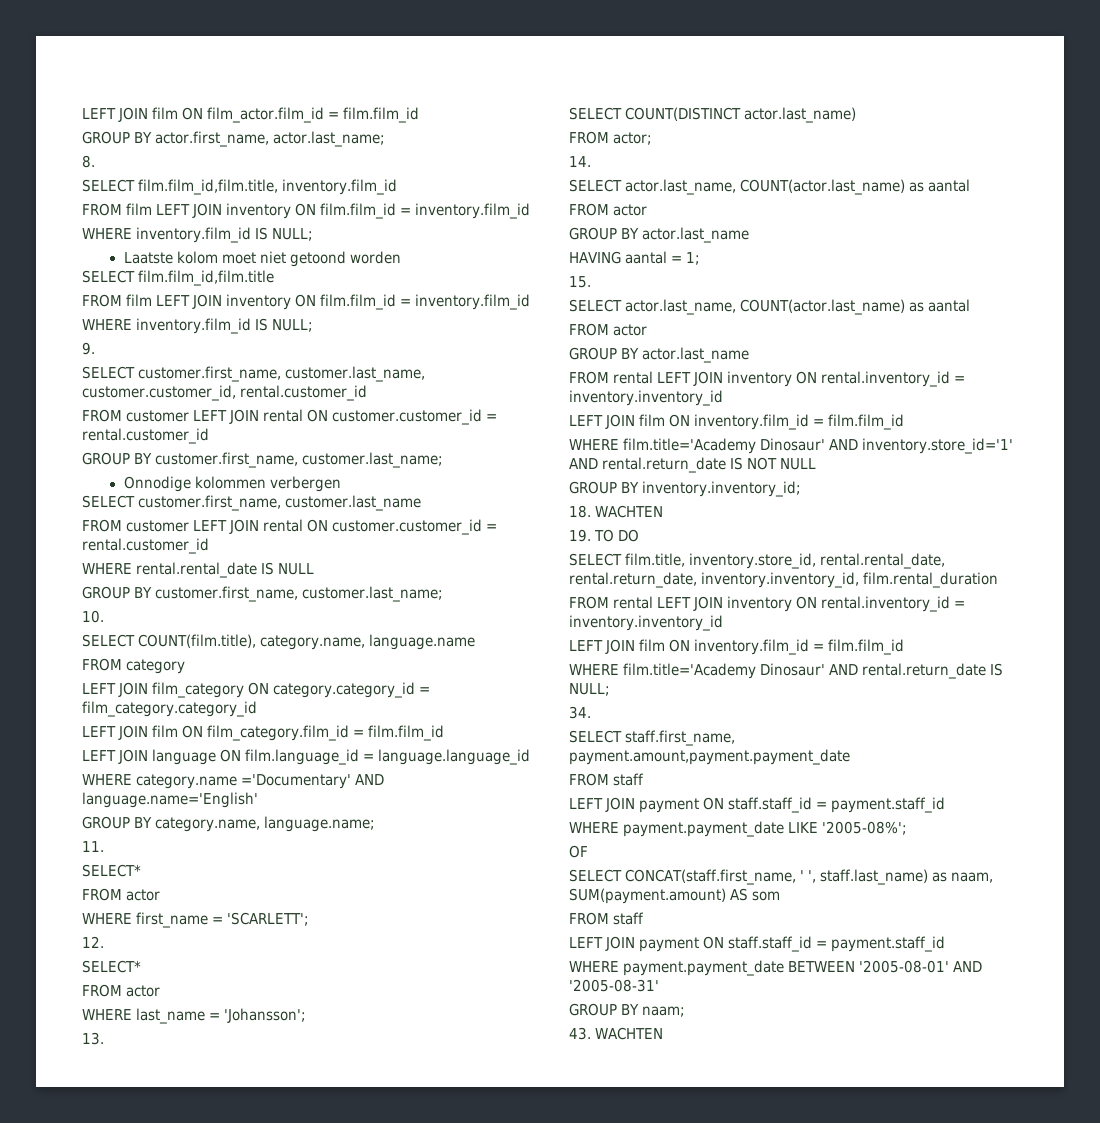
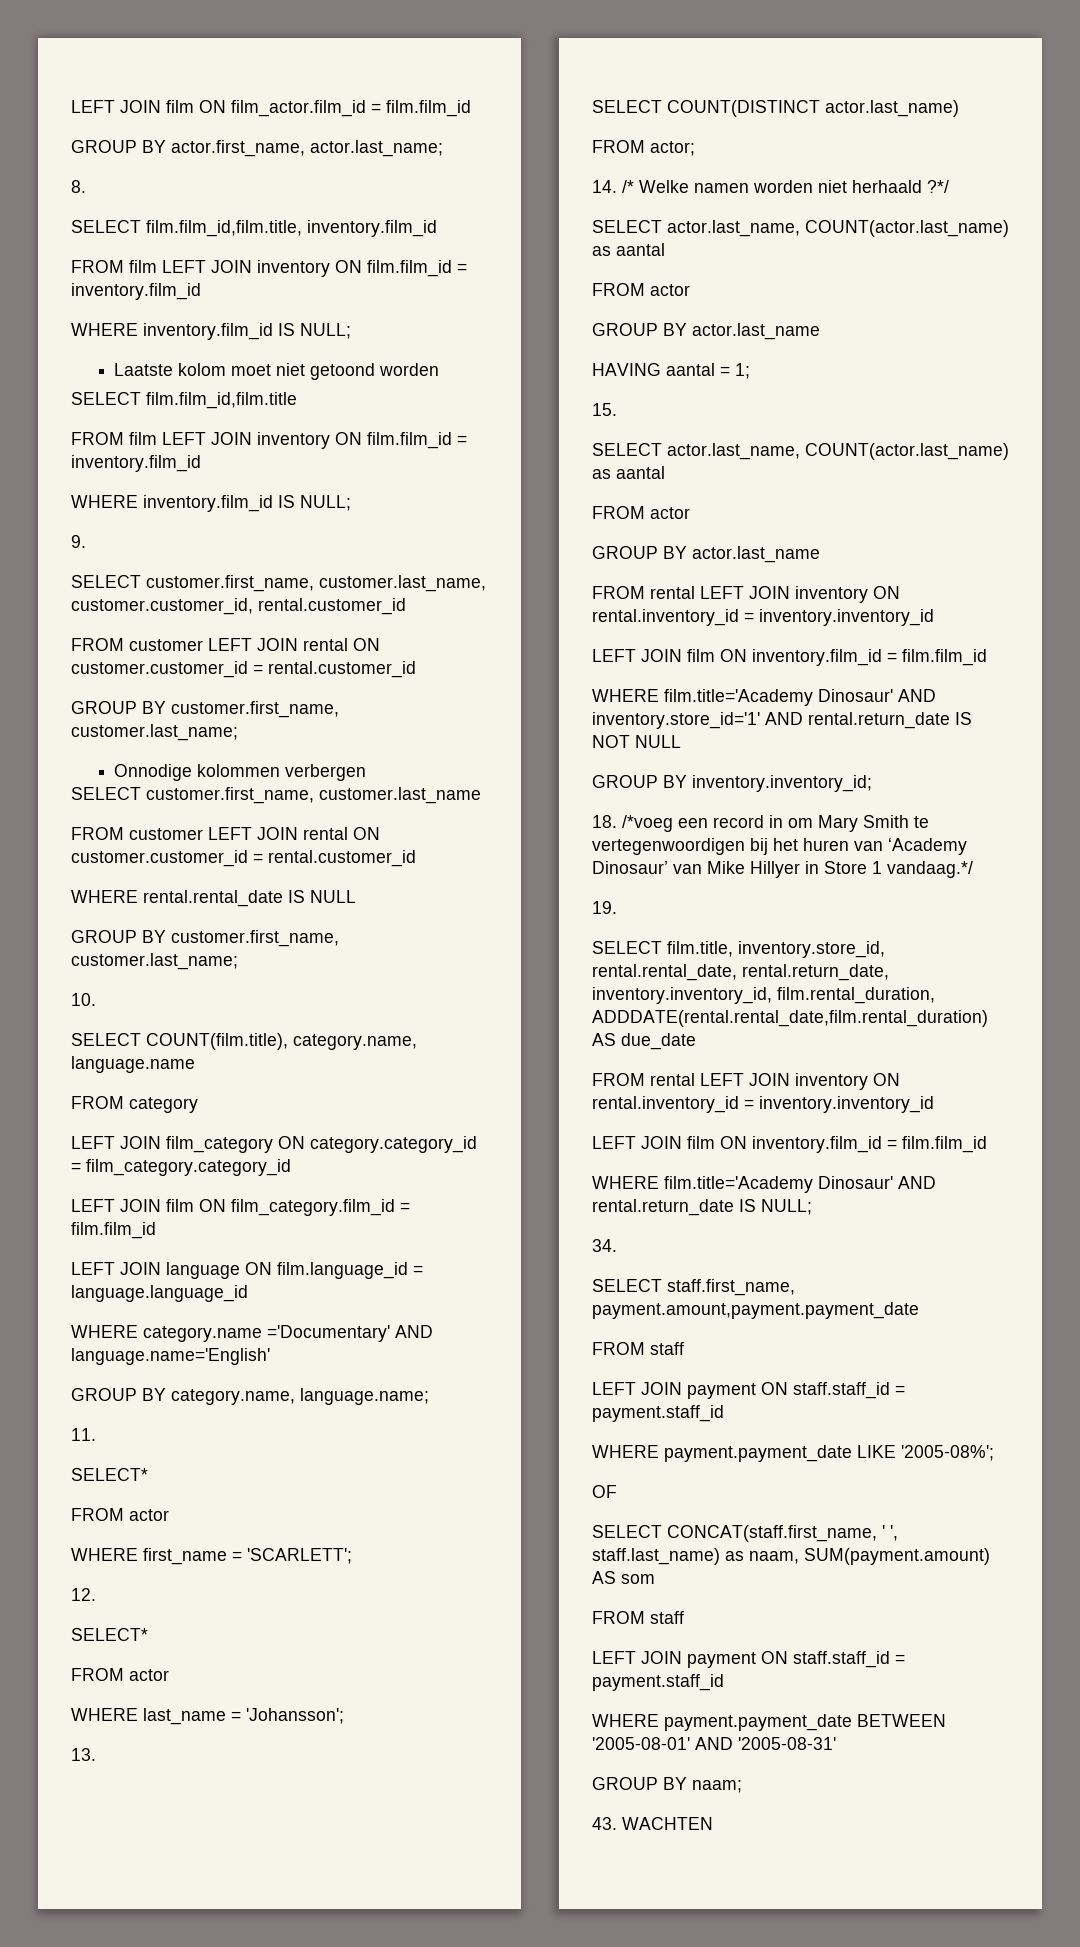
(591, 161) none -> [622,180,949,193] /* Welke namen worden niet herhaald ?*/
[595,505,664,518] WACHTEN -> [622,815,929,832] [592,838,967,855] [592,861,973,878] /*voeg een record in om Mary Smith te vertegenwoordigen bij het huren van ‘Academy Dinosaur’ van Mike Hillyer in Store 1 vandaag.*/
[594,529,640,542] TO DO -> (617, 907) none
[863,572,999,588] film.rental_duration -> [777,987,935,1004] [592,1010,988,1027] [592,1033,696,1050] film.rental_duration, ADDDATE(rental.rental_date,film.rental_duration) AS due_date

